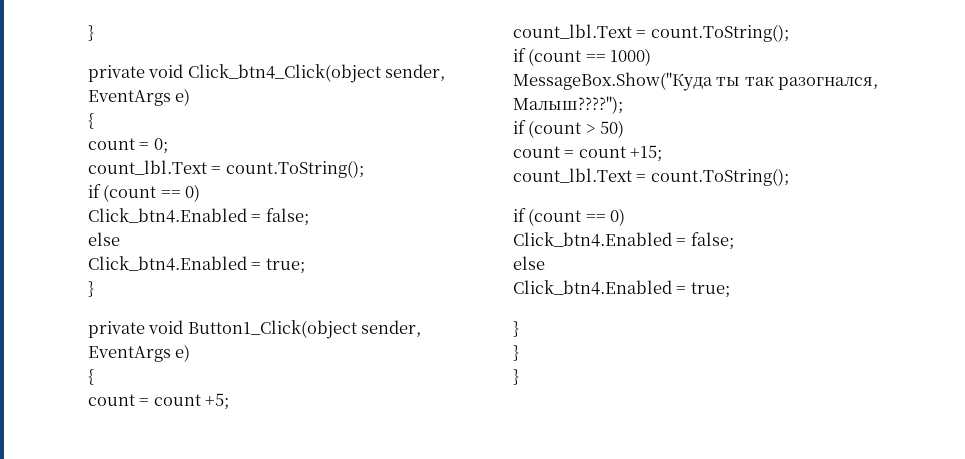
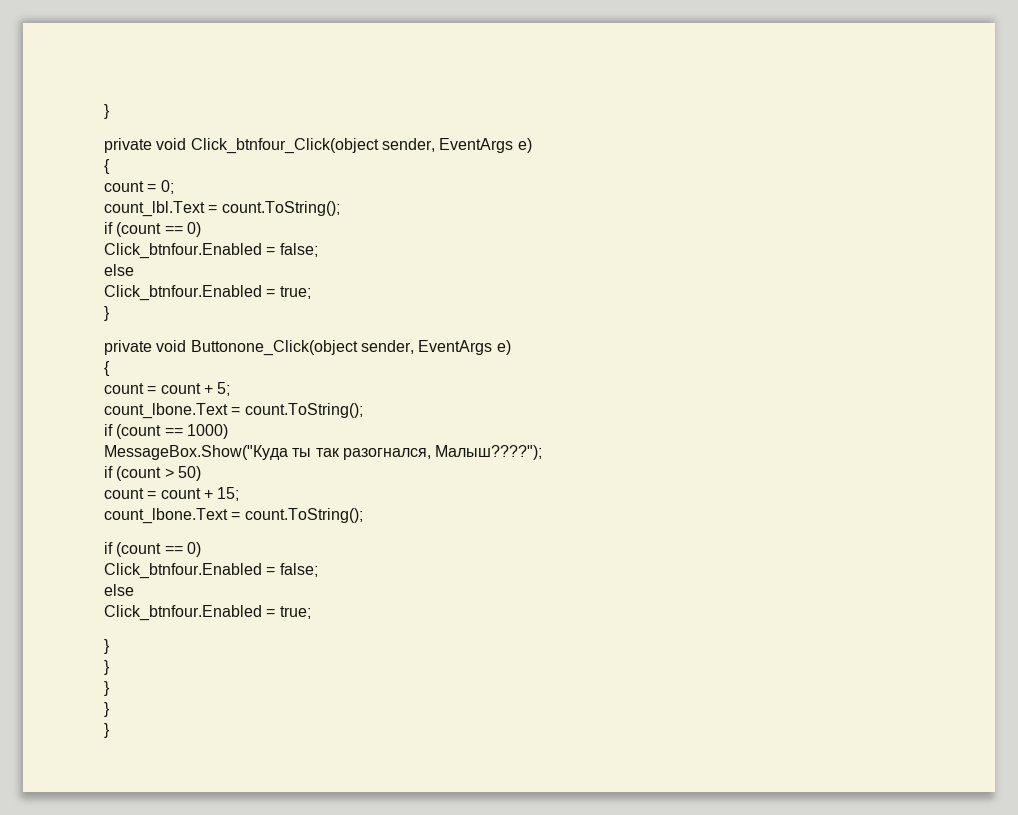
[88,25,94,41] [88,64,381,83] } // private void Click_btn4_Click(object -> [104,104,110,119] [104,138,379,154] } // private void Click_btnfour_Click(object
[88,208,309,226] [88,232,120,246] [88,256,247,271] Click_btn4.Enabled = false; // else // Click_btn4.Enabled -> [104,243,318,259] [104,264,134,276] [104,285,262,301] Click_btnfour.Enabled = false; // else // Click_btnfour.Enabled
[187,320,357,339] Button1_Click(object -> [190,340,358,356] Buttonone_Click(object
[205,393,230,410] [513,24,632,39] +5; // count_lbl.Text -> [203,382,231,396] [104,403,228,419] + 5; // count_lbone.Text
[630,145,663,162] [513,168,789,186] [513,208,626,226] [513,232,734,250] [513,256,545,270] [513,280,672,295] +15; // count_lbl.Text = count.ToString(); // if (count == 0) // Click_btn4.Enabled = false; // else // Click_btn4.Enabled -> [203,487,240,501] [104,508,363,524] [104,542,201,557] [104,563,318,579] [104,584,134,596] [104,605,262,621] + 15; // count_lbone.Text = count.ToString(); // if (count == 0) // Click_btnfour.Enabled = false; // else // Click_btnfour.Enabled
(519, 377) none -> [104,702,110,717] [104,723,110,738] // } // }

